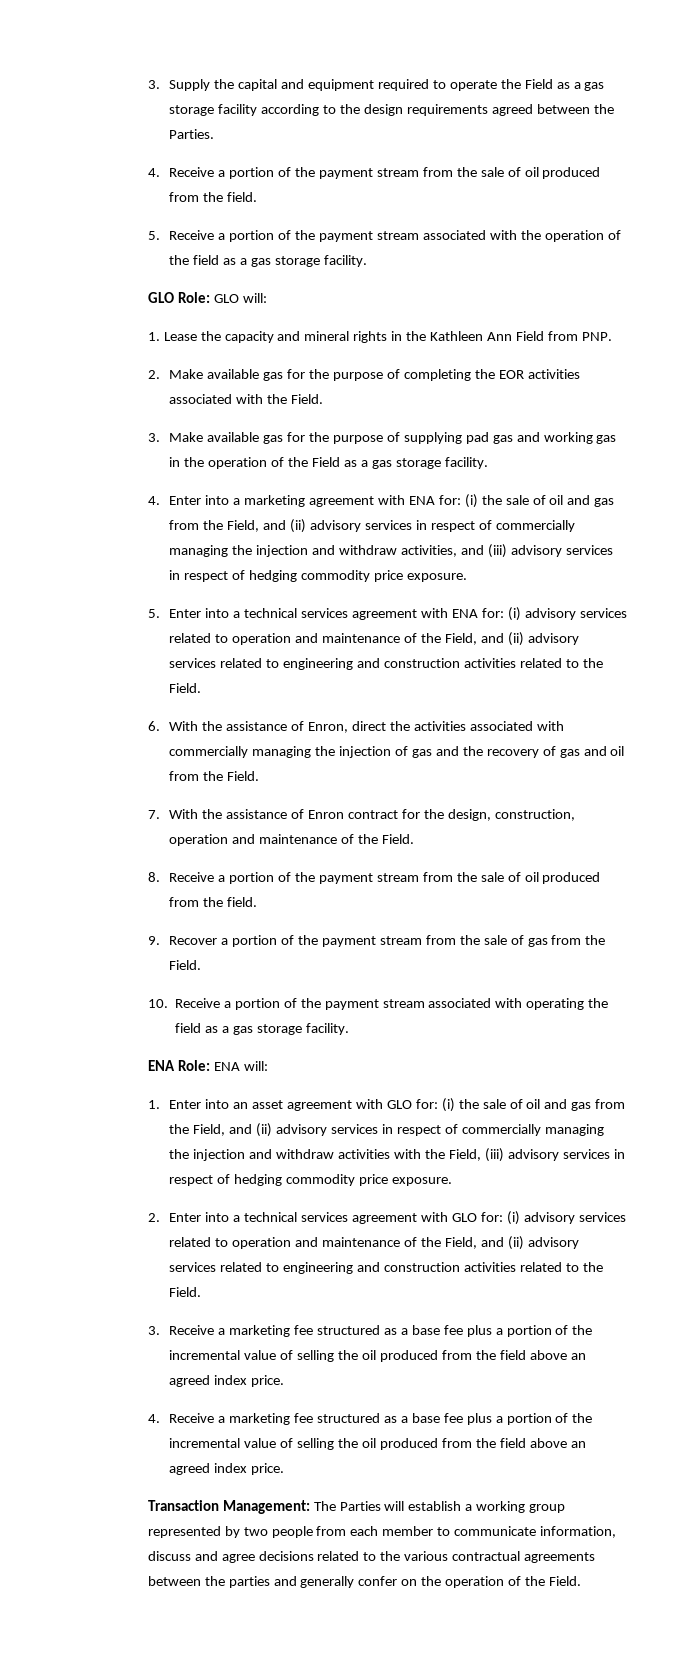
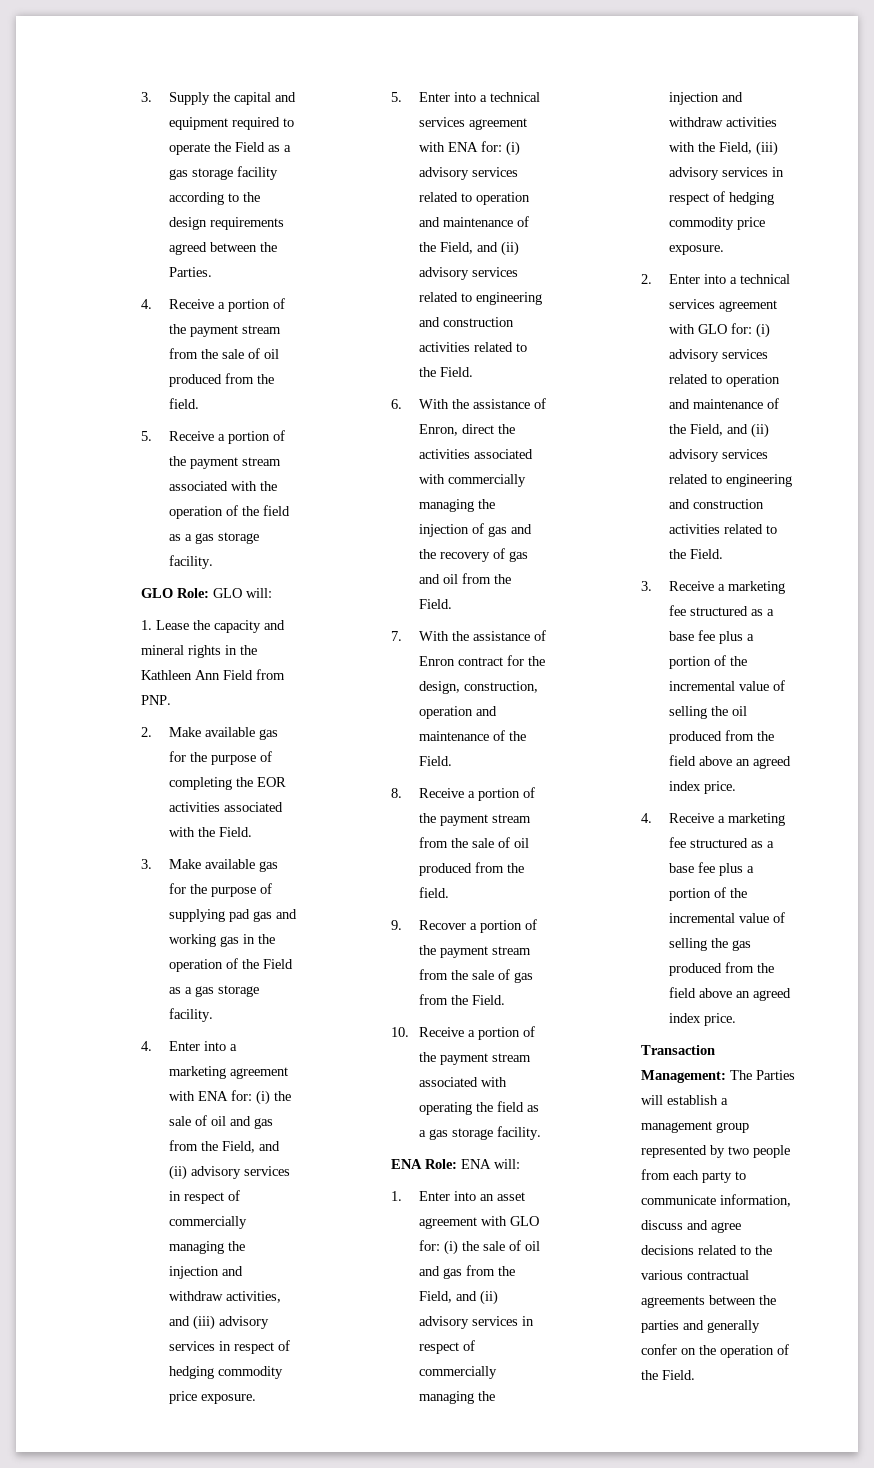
[362,1438,377,1448] oil -> [732,940,752,951] gas
[476,1501,526,1513] working -> [640,1121,712,1133] management
[382,1526,434,1536] member -> [701,1171,732,1183] party

